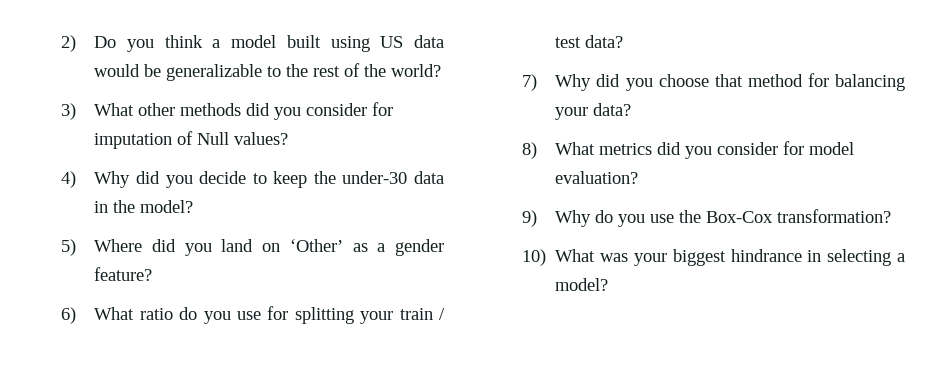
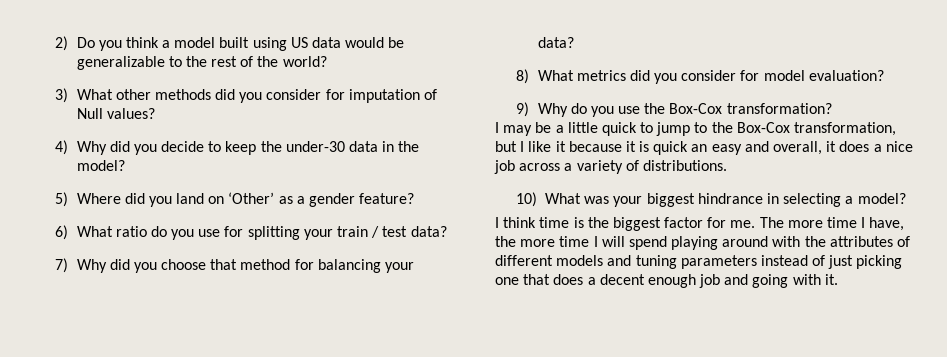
(892, 216) none -> [495,122,897,136] [495,141,913,155] [494,160,727,174] // I may be a little quick to jump to the Box-Cox transformation, but I like it because it is quick an easy and overall, it does a nice job across a variety of distributions.
(609, 284) none -> [495,217,905,231] [495,236,911,250] [495,255,903,269] [495,274,838,288] // I think time is the biggest factor for me. The more time I have, the more time I will spend playing around with the attributes of different models and tuning parameters instead of just picking one that does a decent enough job and going with it.

